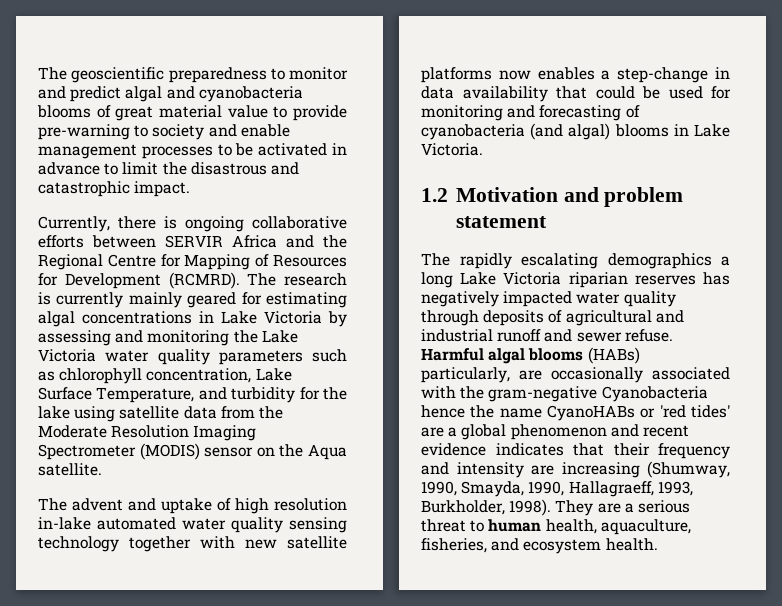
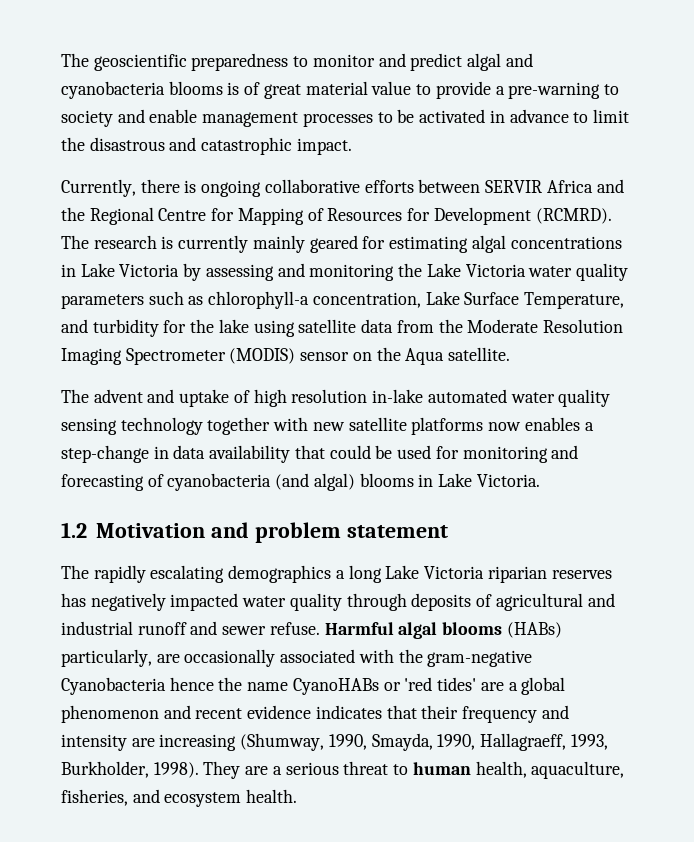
(91, 111) none -> [227,82,240,95] is
(347, 113) none -> [495,86,505,95] a
[59,368,143,384] chlorophyll -> [208,291,310,309] chlorophyll-a

